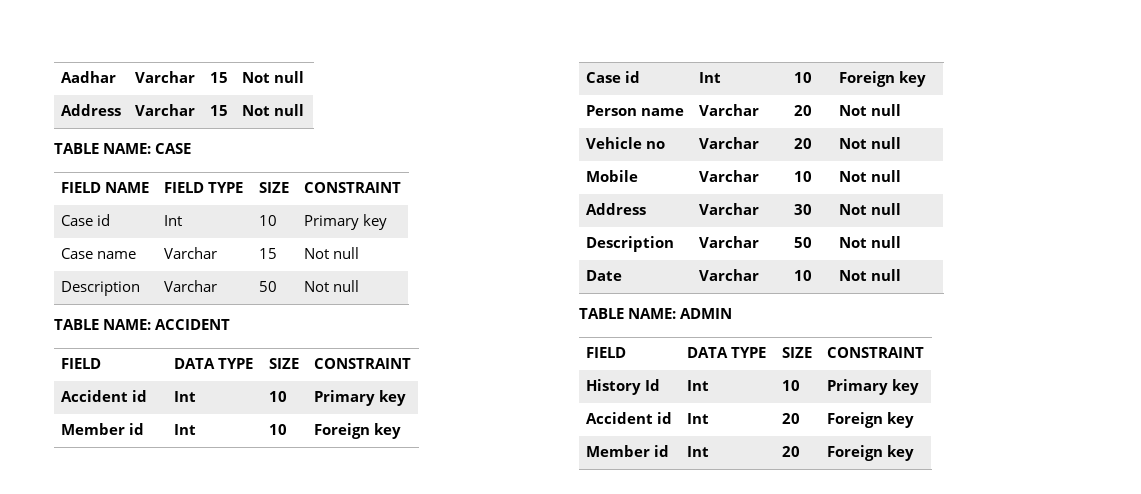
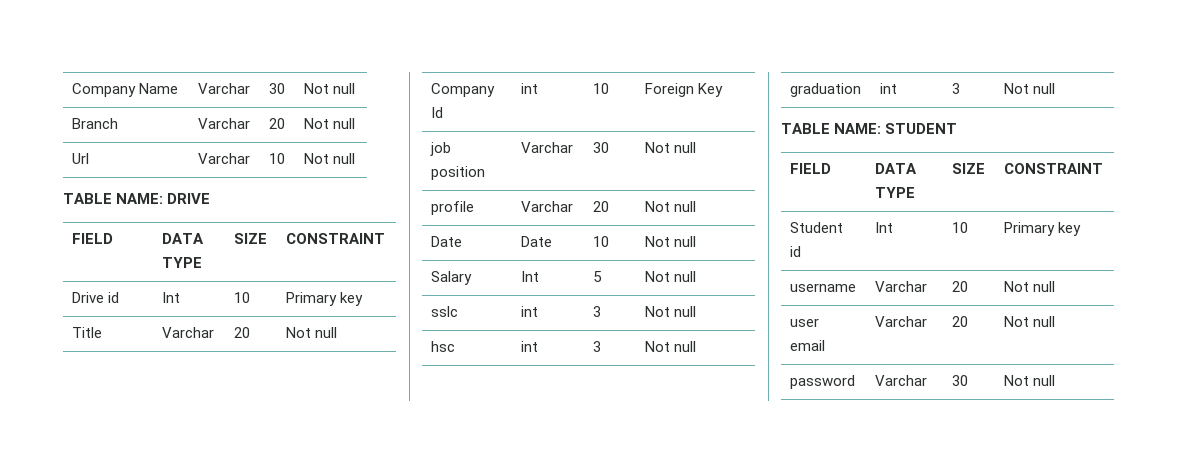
[60,71,116,83] [134,71,195,83] [209,72,228,83] [241,71,304,83] [60,104,121,116] [134,104,195,116] [209,105,228,116] [241,104,304,116] [54,143,192,154] [60,182,149,193] [163,182,243,193] [258,182,289,193] [303,182,401,193] [60,214,110,226] [163,215,182,226] [258,215,277,226] [303,214,387,230] [60,248,136,259] [163,247,217,259] [258,248,277,259] [303,247,359,259] [60,281,140,296] [163,280,217,292] [258,281,277,292] [303,280,359,292] [54,319,231,330] [60,358,101,369] [173,358,253,369] [268,358,299,369] [313,358,411,369] [60,390,147,402] [173,391,196,402] [268,391,287,402] [313,390,406,406] [60,423,144,435] [173,424,196,435] [268,424,287,435] [313,423,401,439] [585,71,640,83] [698,72,721,83] [793,72,812,83] [838,71,926,87] [585,105,684,116] [698,104,759,116] [793,105,812,116] [838,104,901,116] [585,137,665,149] [698,137,759,149] [793,138,812,149] [838,137,901,149] [585,170,638,182] [698,170,759,182] [793,171,812,182] [838,170,901,182] [585,203,646,215] [698,203,759,215] [793,204,812,215] [838,203,901,215] [585,236,674,252] [698,236,759,248] [793,237,812,248] [838,236,901,248] [585,270,622,281] [698,269,759,281] [793,270,812,281] [838,269,901,281] [579,308,733,319] [585,347,626,358] [686,347,766,358] [781,347,812,358] [826,347,924,358] [585,379,660,395] [686,380,709,391] [781,380,800,391] [826,379,919,395] [585,412,672,424] [686,413,709,424] [781,413,800,424] [826,412,914,428] [585,445,669,457] [686,446,709,457] [781,446,800,457] [826,445,914,461] Aadhar | Varchar | 15 | Not null // Address | Varchar | 15 | Not null // TABLE NAME: CASE // FIELD NAME | FIELD TYPE | SIZE | CONSTRAINT // Case id | Int | 10 | Primary key // Case name | Varchar | 15 | Not null // Description | Varchar | 50 | Not null // TABLE NAME: ACCIDENT // FIELD | DATA TYPE | SIZE | CONSTRAINT // Accident id | Int | 10 | Primary key // Member id | Int | 10 | Foreign key // Case id | Int | 10 | Foreign key // Person name | Varchar | 20 | Not null // Vehicle no | Varchar | 20 | Not null // Mobile | Varchar | 10 | Not null // Address | Varchar | 30 | Not null // Description | Varchar | 50 | Not null // Date | Varchar | 10 | Not null // TABLE NAME: ADMIN // FIELD | DATA TYPE | SIZE | CONSTRAINT // History Id | Int | 10 | Primary key // Accident id | Int | 20 | Foreign key // Member id | Int | 20 | Foreign key -> [71,83,179,97] [197,83,250,94] [268,83,285,94] [303,83,356,94] [71,118,118,129] [197,118,250,129] [268,118,285,129] [303,118,356,129] [71,153,89,164] [197,153,250,164] [268,153,285,164] [303,153,356,164] [63,193,211,204] [71,233,113,244] [161,233,204,244] [161,257,202,268] [233,233,267,244] [285,233,385,244] [71,292,120,303] [161,292,180,303] [233,292,250,303] [285,292,364,306] [71,327,102,338] [161,327,214,338] [233,327,250,338] [285,327,338,338] [430,83,495,97] [430,107,443,118] [520,83,538,94] [592,83,609,94] [644,83,724,97] [429,142,451,156] [430,166,485,180] [520,142,573,153] [592,142,609,153] [644,142,697,153] [430,201,474,215] [520,201,573,212] [592,201,609,212] [644,201,697,212] [430,236,462,247] [520,236,552,247] [592,236,609,247] [644,236,697,247] [430,271,472,285] [520,271,539,282] [592,271,602,282] [644,271,697,282] [430,306,458,317] [520,306,538,317] [592,306,601,317] [644,306,697,317] [430,341,455,352] [520,341,538,352] [592,341,601,352] [644,341,697,352] [789,83,861,97] [879,83,897,94] [951,83,960,94] [1003,83,1056,94] [781,123,958,134] [789,163,831,174] [874,163,917,174] [874,187,915,198] [951,163,985,174] [1003,163,1103,174] [789,222,843,233] [789,246,801,257] [874,222,893,233] [951,222,968,233] [1003,222,1082,236] [789,283,856,292] [874,281,927,292] [951,281,968,292] [1003,281,1056,292] [789,318,819,327] [789,340,825,351] [874,316,927,327] [951,316,968,327] [1003,316,1056,327] [789,375,855,389] [874,375,927,386] [951,375,968,386] [1003,375,1056,386] Company Name | Varchar | 30 | Not null // Branch | Varchar | 20 | Not null // Url | Varchar | 10 | Not null // TABLE NAME: DRIVE // FIELD | DATA TYPE | SIZE | CONSTRAINT // Drive id | Int | 10 | Primary key // Title | Varchar | 20 | Not null // Company Id | int | 10 | Foreign Key // job position | Varchar | 30 | Not null // profile | Varchar | 20 | Not null // Date | Date | 10 | Not null // Salary | Int | 5 | Not null // sslc | int | 3 | Not null // hsc | int | 3 | Not null // graduation | int | 3 | Not null // TABLE NAME: STUDENT // FIELD | DATA TYPE | SIZE | CONSTRAINT // Student id | Int | 10 | Primary key // username | Varchar | 20 | Not null // user email | Varchar | 20 | Not null // password | Varchar | 30 | Not null

